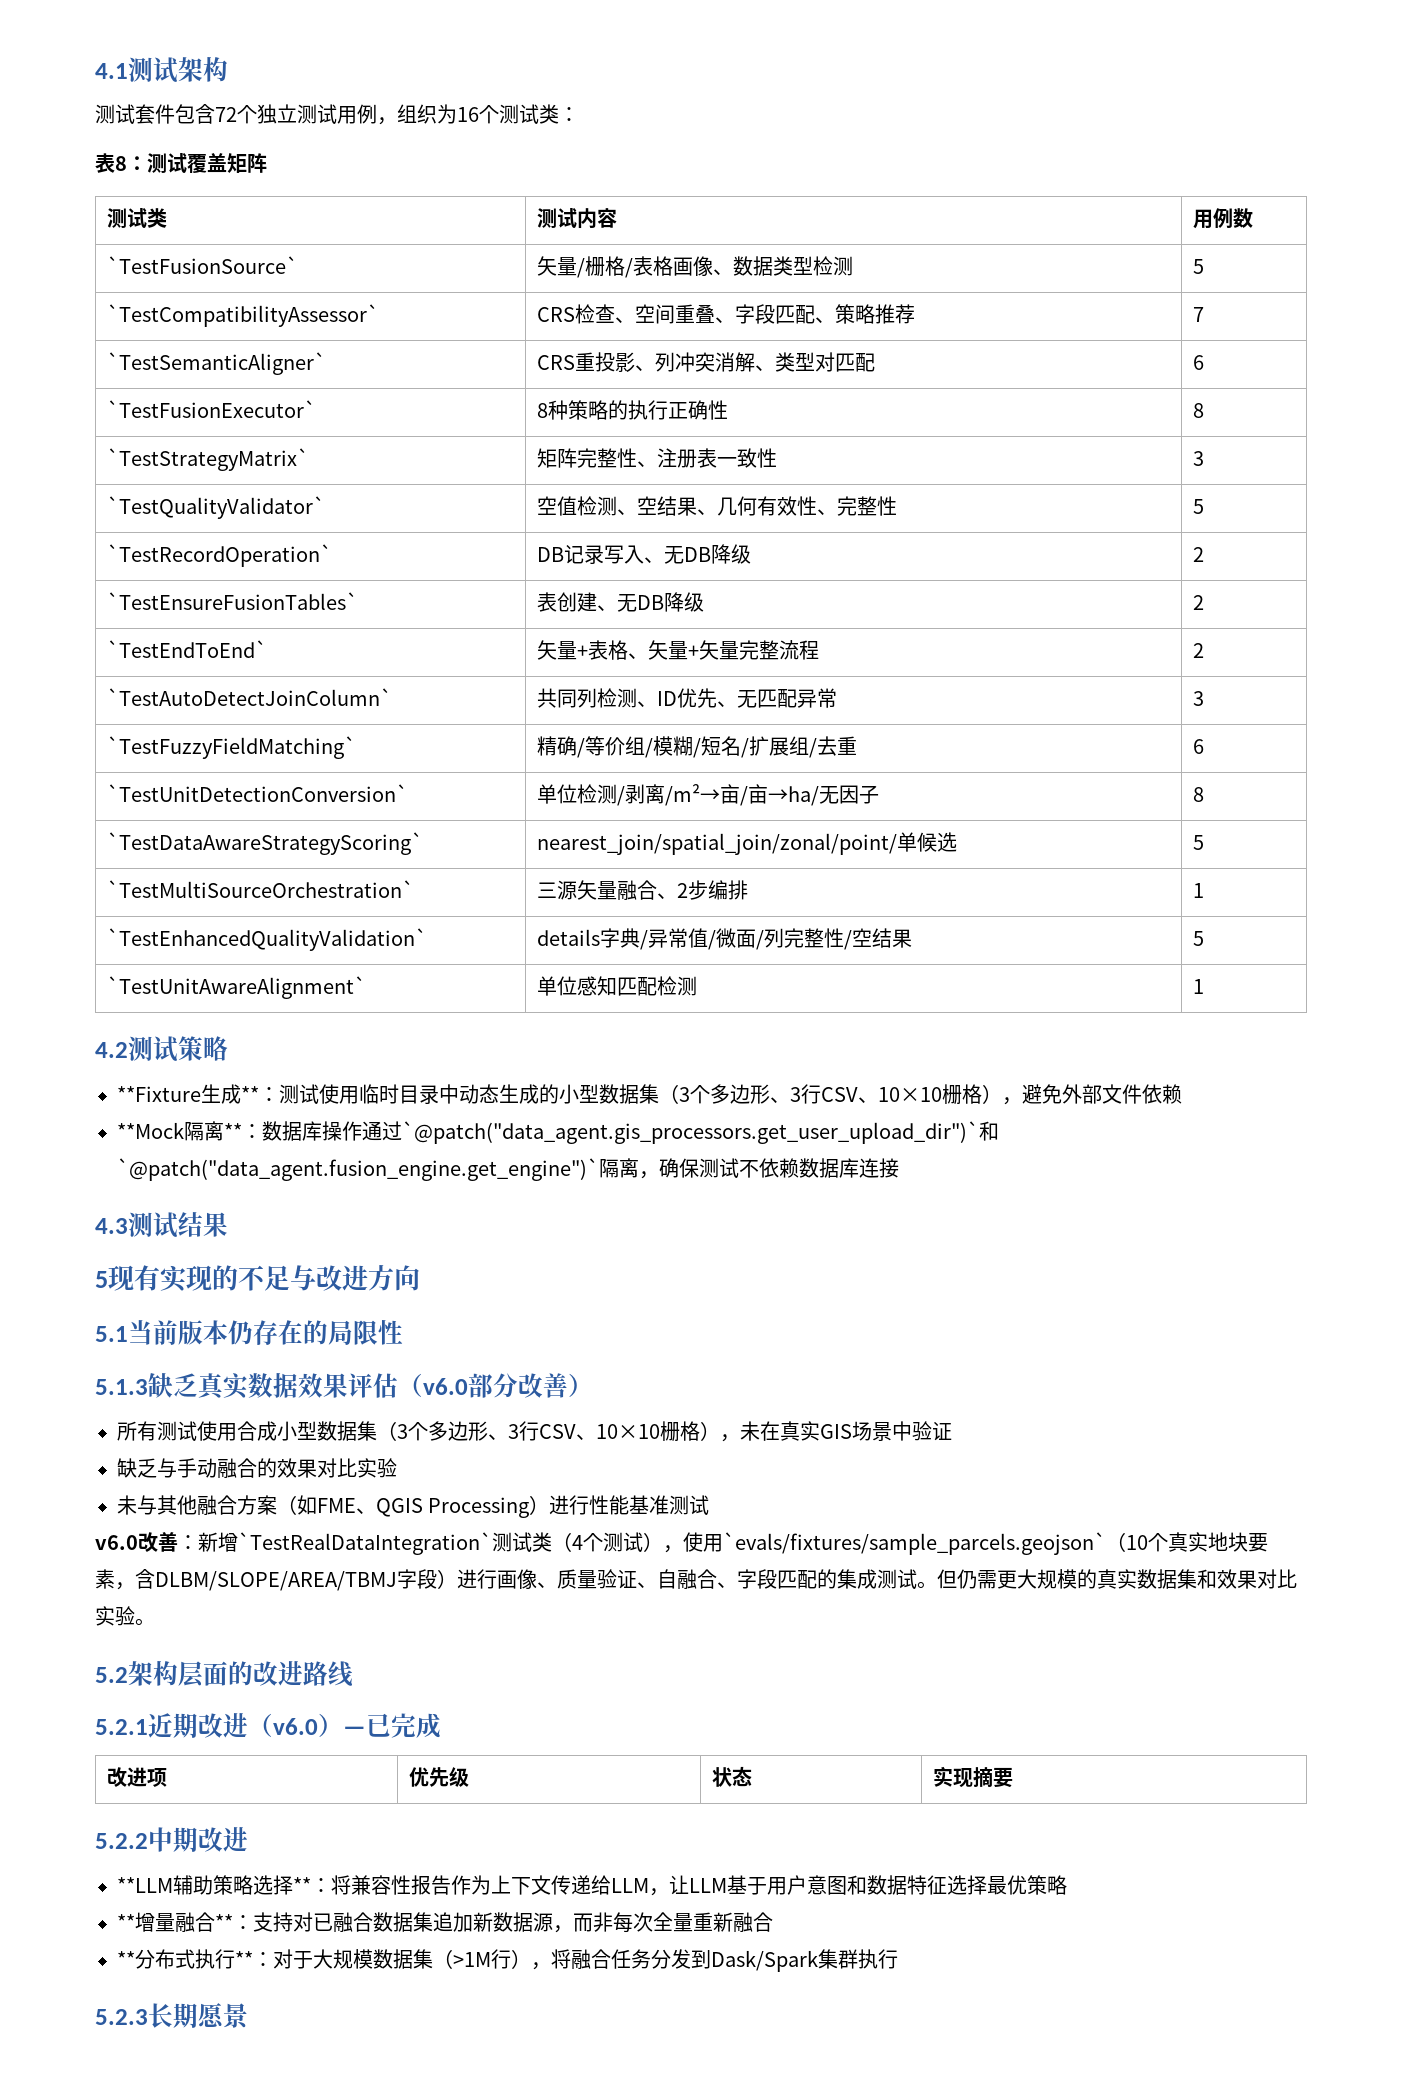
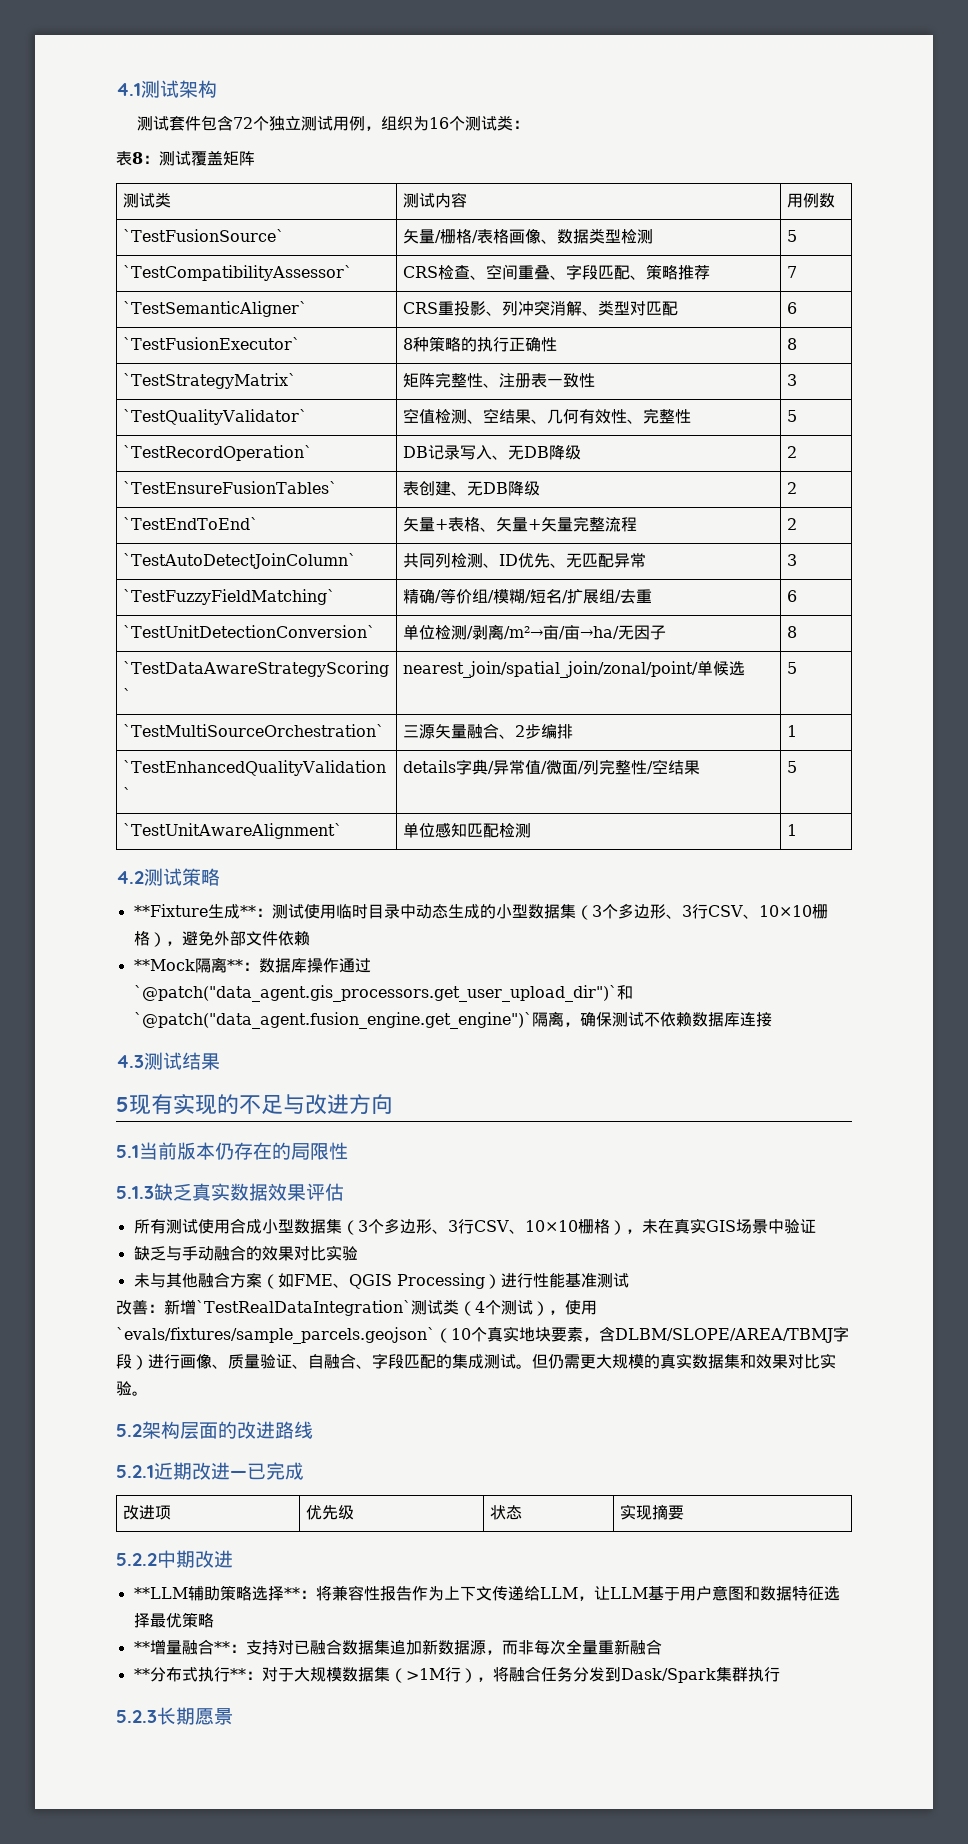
[398,1373,593,1398] （v6.0部分改善） -> (344, 1192) none
[95,1535,138,1550] v6.0 -> (629, 1280) none
[248,1713,343,1737] （v6.0） -> (230, 1471) none

